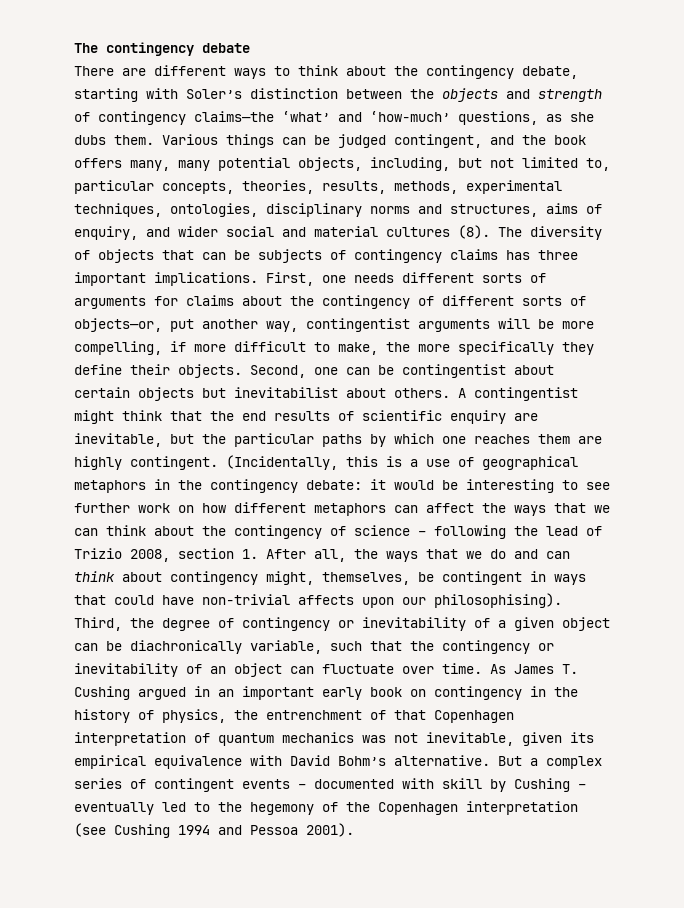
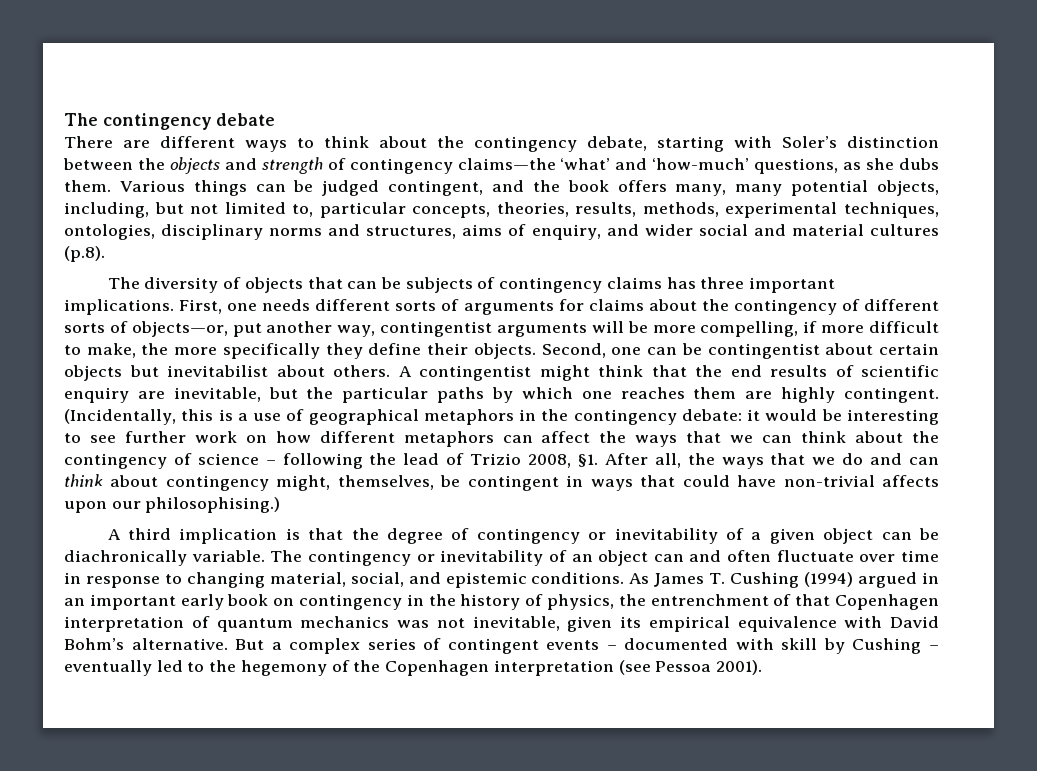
[458,225,490,239] (8). -> [64,246,105,262] (p.8). //
[178,548,258,559] section 1. -> [577,454,598,467] §1.
[434,593,562,608] [74,617,122,631] philosophising). Third, -> [145,497,281,513] [107,528,344,544] philosophising.) // A third implication is that
[250,640,434,654] variable, such that the -> [191,550,303,562] variable. The
[322,663,482,674] fluctuate over time. -> [689,550,939,562] [64,572,625,588] and often fluctuate over time in response to changing material, social, and epistemic conditions.
(130, 693) none -> [804,572,854,587] (1994)
[114,824,242,838] Cushing 1994 and -> (651, 667) none

